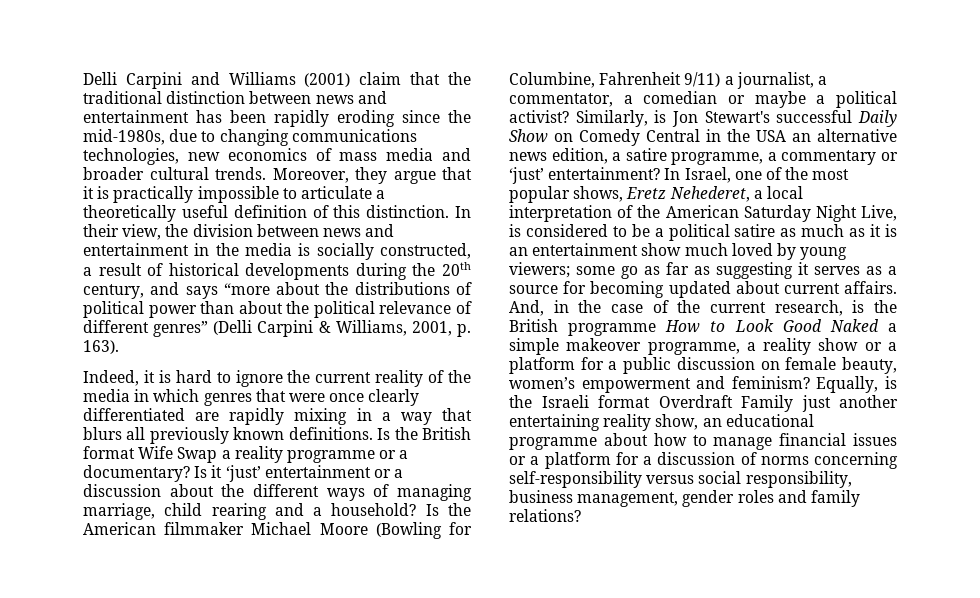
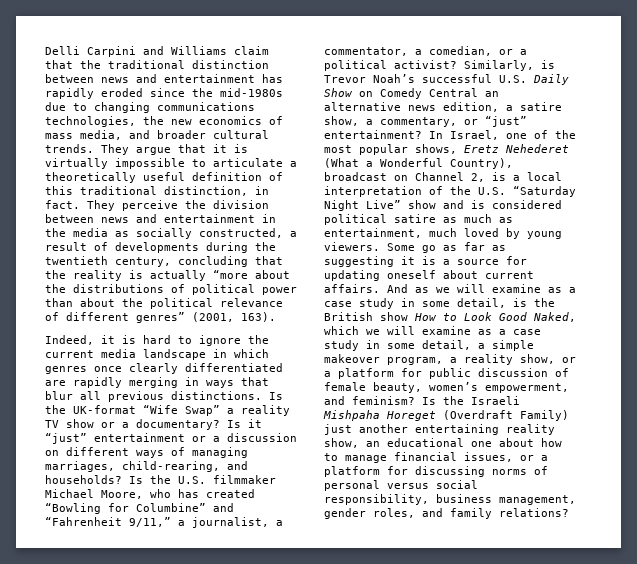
[304,73,351,87] (2001) -> (227, 50) none
[230,110,395,127] been rapidly eroding -> [45,88,143,99] rapidly eroded
[83,129,165,145] mid-1980s, -> [220,88,283,97] mid-1980s
(179, 156) none -> [143,116,164,125] the
[386,148,434,161] media -> [80,130,122,140] media,
[272,167,387,184] Moreover, they -> [101,144,129,155] They
[113,186,194,203] practically -> [45,158,108,169] virtually
[366,205,471,218] [83,224,162,240] distinction. In their view, -> [80,186,269,196] [45,200,178,211] traditional distinction, in fact. They perceive
[298,243,311,256] is -> [115,231,129,237] as
[168,263,239,276] historical -> (108, 246) none
[441,262,471,276] [83,282,218,299] 20th century, and says -> [45,256,283,267] [45,270,206,281] twentieth century, concluding that the reality is actually
[213,320,471,337] (Delli Carpini & Williams, 2001, p. -> [192,312,234,322] (2001,
[375,370,471,387] [83,389,130,402] reality of the media -> [101,349,206,360] media landscape
[255,389,325,402] that were -> (87, 370) none
[294,408,473,425] [83,427,471,444] [83,446,375,463] mixing in a way that blurs all previously known definitions. Is the British format Wife Swap a reality programme -> [129,377,269,388] [45,391,283,402] [45,405,290,416] [45,419,94,428] merging in ways that blur all previous distinctions. Is the UK-format “Wife Swap” a reality TV show
[225,465,261,482] ‘just’ -> [45,433,87,444] “just”
[169,484,245,497] about the -> [45,450,59,456] on
[83,503,471,520] [83,522,156,535] marriage, child rearing and a household? Is the American -> [45,461,248,472] [45,475,206,484] marriages, child-rearing, and households? Is the U.S.
[319,522,472,539] [509,72,721,88] Moore (Bowling for Columbine, Fahrenheit 9/11) -> [101,489,255,499] [45,503,234,514] [45,517,171,527] Moore, who has created “Bowling for Columbine” and “Fahrenheit 9/11,”
[643,91,806,108] comedian or maybe -> [429,46,513,56] comedian, or
[672,110,853,127] Jon Stewart's successful -> [324,74,527,83] Trevor Noah’s successful U.S.
[706,129,786,142] in the USA -> (478, 92) none
[671,150,898,165] [509,167,544,184] programme, a commentary or ‘just’ -> [324,116,527,127] show, a commentary, or “just”
[669,186,750,202] Nehederet, -> [505,144,569,153] [324,158,513,169] [324,172,506,182] Nehederet (What a Wonderful Country), broadcast on Channel 2, is
[665,205,897,222] [509,224,664,237] American Saturday Night Live, is considered to be a -> [478,186,576,197] [324,200,562,211] U.S. “Saturday Night Live” show and is considered
[870,224,898,237] [509,243,682,256] it is an entertainment show -> [324,228,422,238] entertainment,
[509,262,615,278] viewers; some -> [324,242,415,251] viewers. Some
[814,266,882,275] serves as -> [422,256,436,265] is
[590,281,731,298] becoming updated -> [324,270,436,281] updating oneself
[509,300,843,316] And, in the case of the current research, -> [387,284,576,293] [324,298,506,309] And as we will examine as a case study in some detail,
[568,323,657,336] programme -> [380,312,408,321] show
[829,319,879,332] Naked -> [533,312,576,322] [324,326,541,335] [324,340,471,351] Naked, which we will examine as a case study in some detail,
[647,338,897,355] [509,357,618,374] programme, a reality show or a platform for a -> [387,354,576,365] [324,368,422,379] program, a reality show, or a platform for
[760,361,780,370] on -> [555,368,569,377] of
[581,378,691,393] empowerment -> [485,383,569,393] empowerment,
[816,376,897,393] [509,395,793,412] Equally, is the Israeli format Overdraft Family -> [422,396,520,405] [323,410,569,421] Is the Israeli Mishpaha Horeget (Overdraft Family)
[509,437,597,450] programme -> [471,441,492,447] one
[853,433,897,446] [509,452,898,469] [509,471,642,488] issues or a platform for a discussion of norms concerning self-responsibility -> [464,452,548,462] [324,466,548,477] [324,480,380,491] issues, or a platform for discussing norms of personal
[737,490,774,503] roles -> [373,508,415,518] roles,

